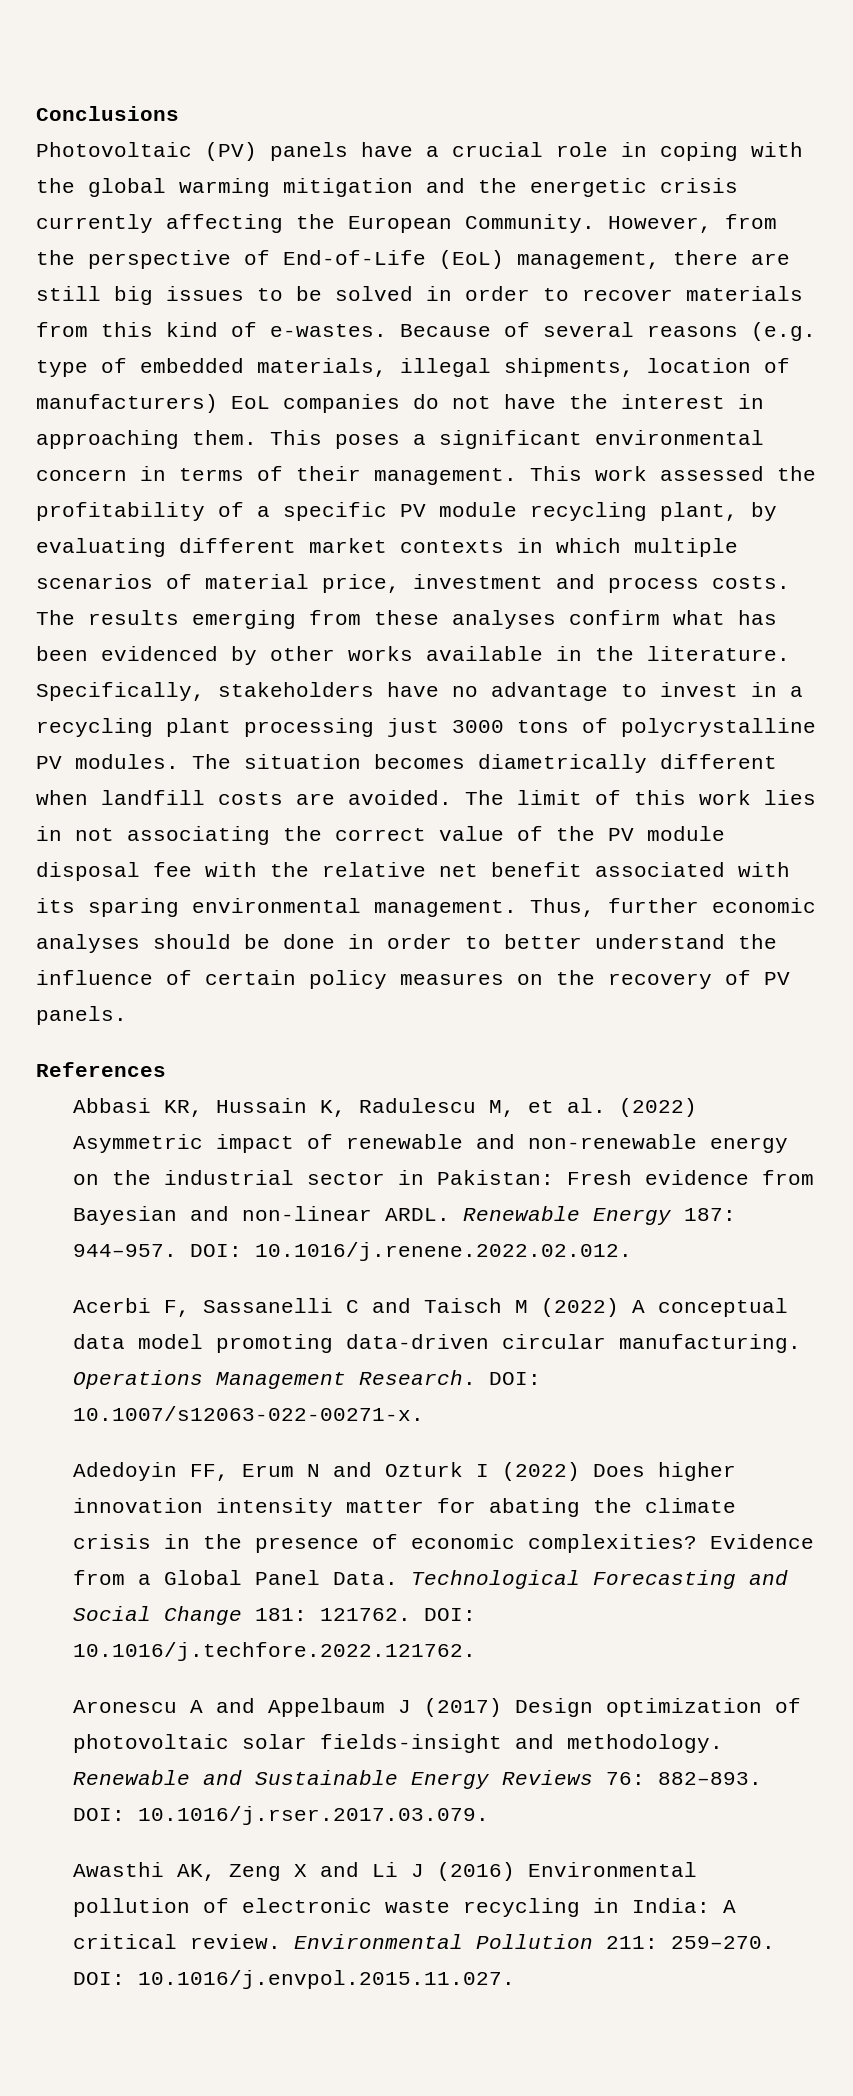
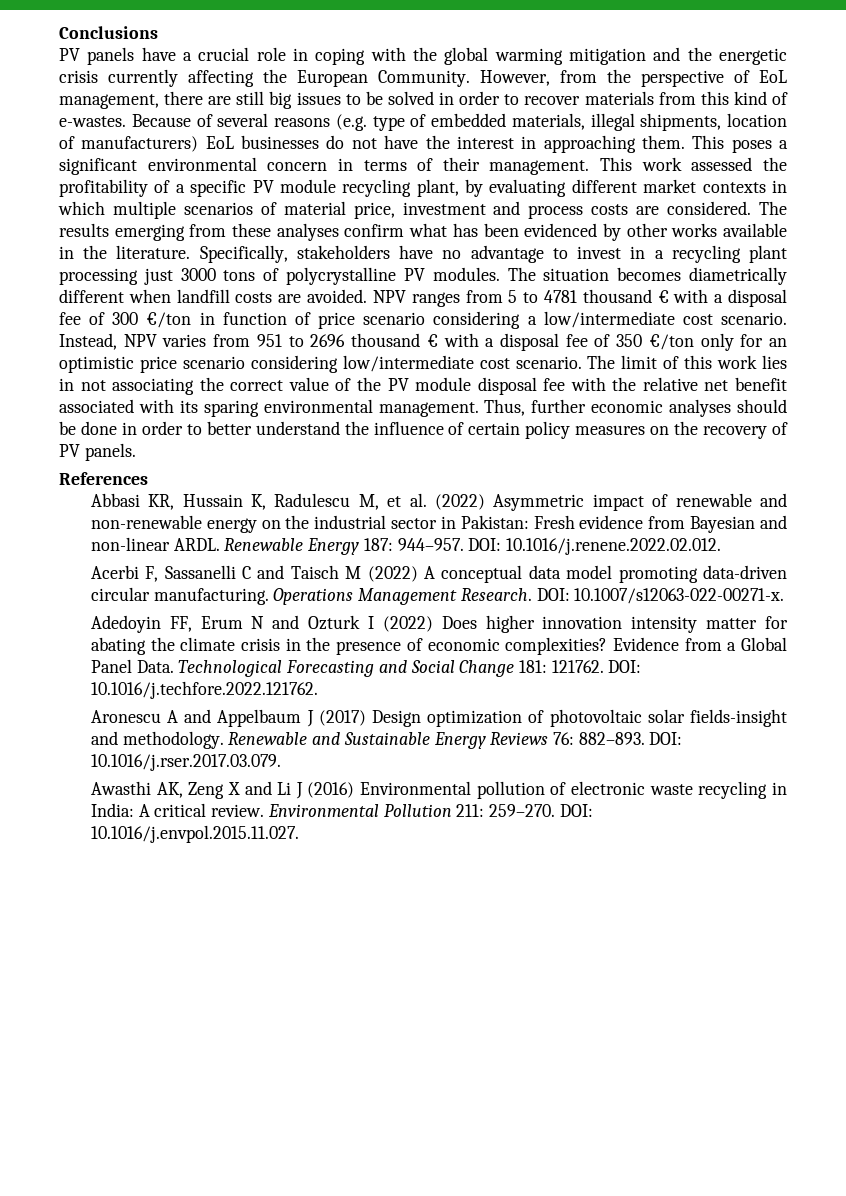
[36,142,257,161] Photovoltaic (PV) -> [59,48,80,61] PV
[283,250,504,269] End-of-Life (EoL) -> [759,70,787,83] EoL
[283,394,400,413] companies -> [241,135,320,149] businesses
[712,576,790,589] costs. -> [591,201,752,215] costs are considered.
(452, 797) none -> [372,289,787,307] [59,311,787,329] [59,333,787,351] [59,355,582,373] NPV ranges from 5 to 4781 thousand € with a disposal fee of 300 €/ton in function of price scenario considering a low/intermediate cost scenario. Instead, NPV varies from 951 to 2696 thousand € with a disposal fee of 350 €/ton only for an optimistic price scenario considering low/intermediate cost scenario.

